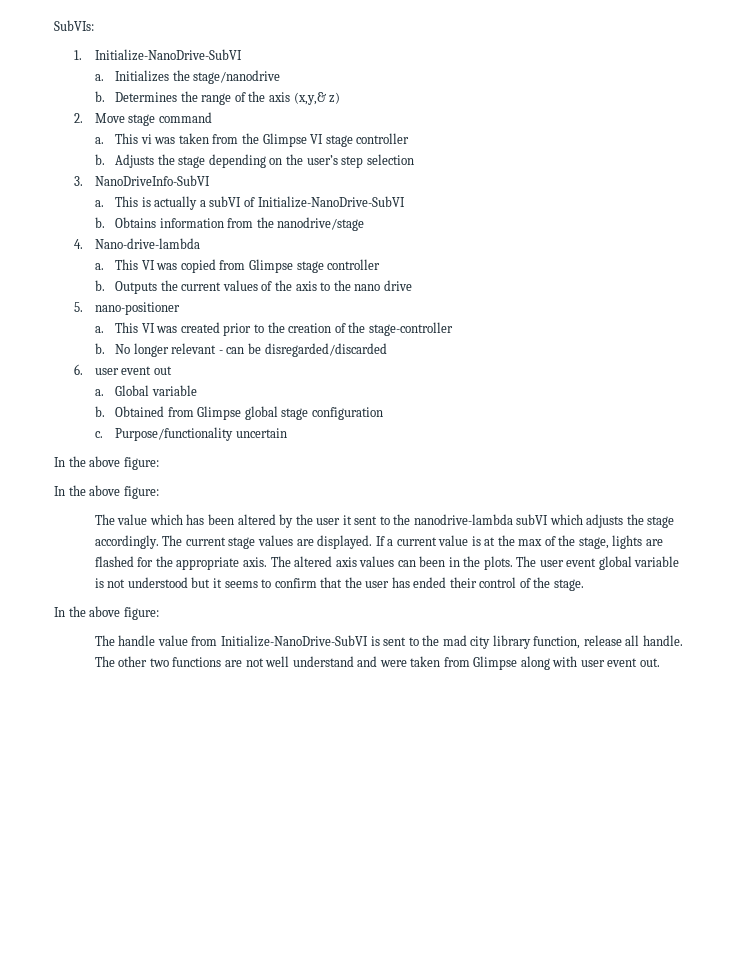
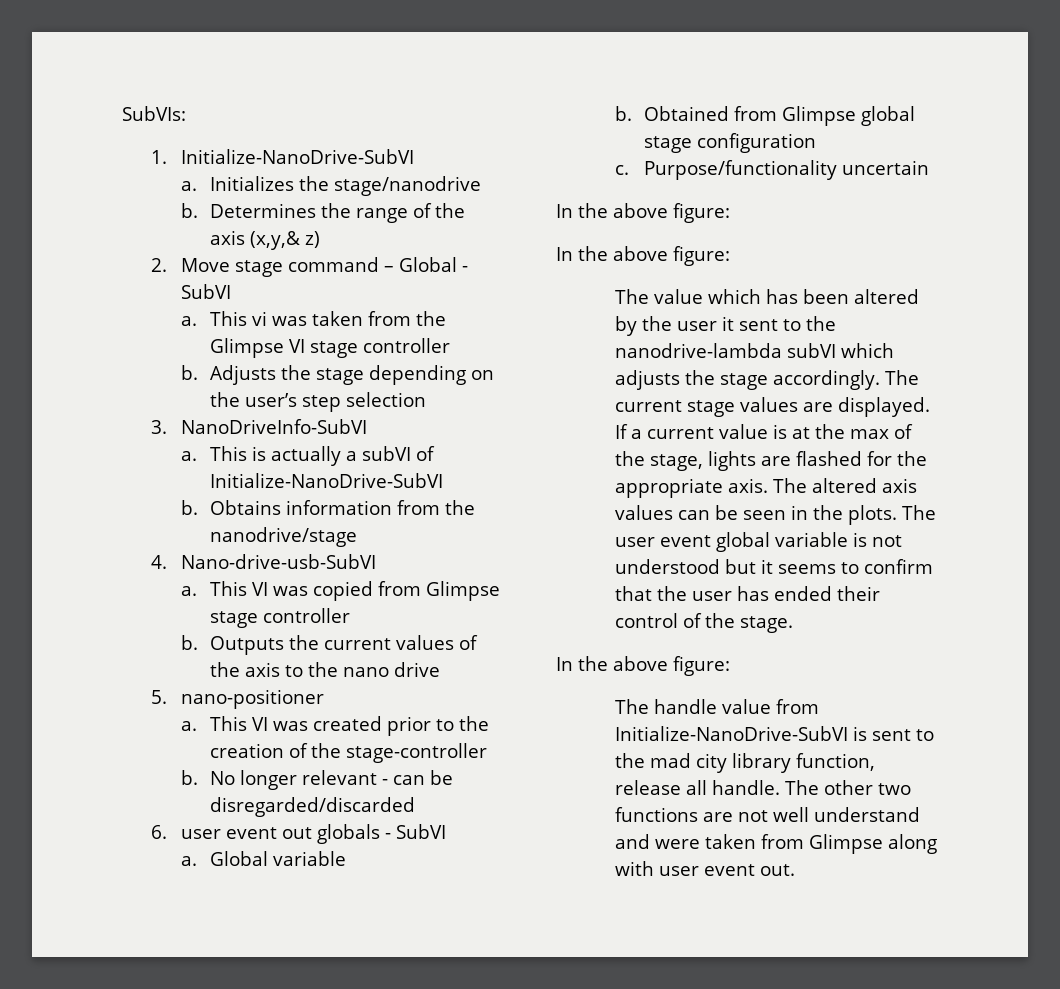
(212, 117) none -> [383,257,468,272] [180,284,231,299] – Global - SubVI
[94,238,200,249] Nano-drive-lambda -> [180,554,376,569] Nano-drive-usb-SubVI
(172, 370) none -> [316,824,446,844] globals - SubVI
[419,556,446,567] been -> [714,505,786,520] be seen

